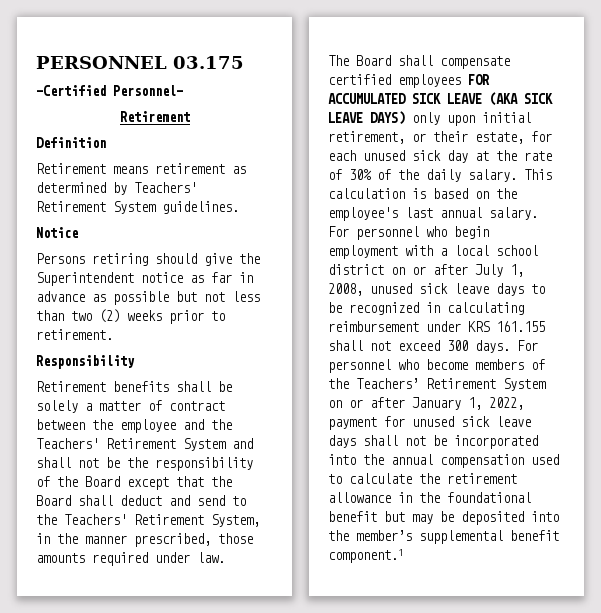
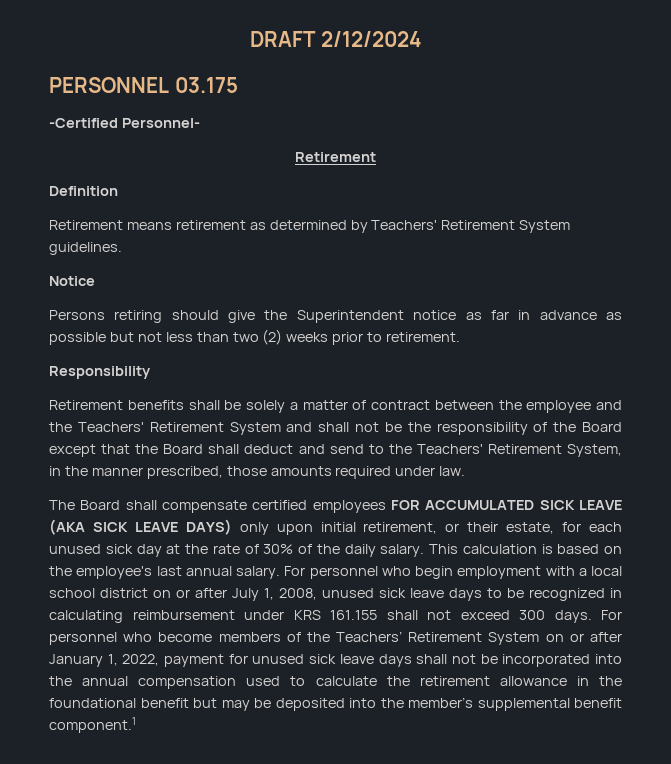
(36, 62) none -> [250,31,421,47] DRAFT 2/12/2024 //

